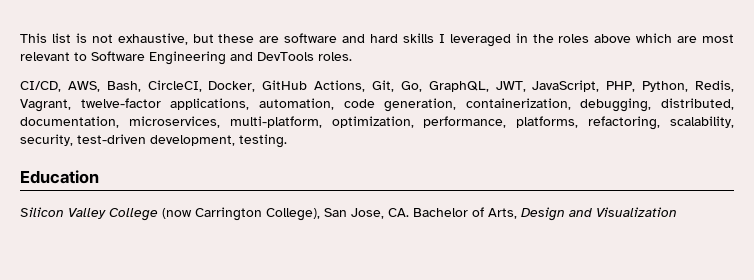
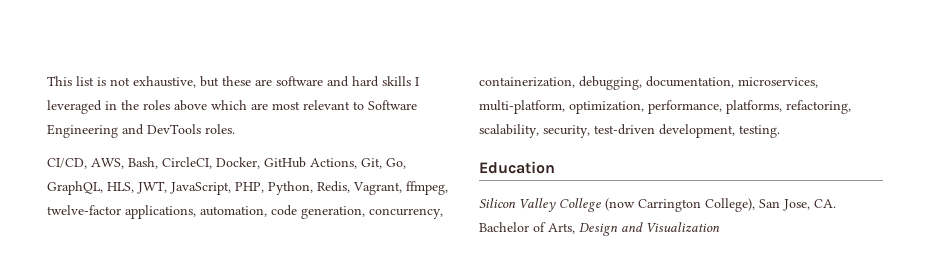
(489, 86) none -> [107,182,134,193] HLS,
(71, 105) none -> [406,181,448,195] ffmpeg,
(457, 105) none -> [369,208,443,219] concurrency,
[661,98,734,110] distributed, -> (642, 83) none

